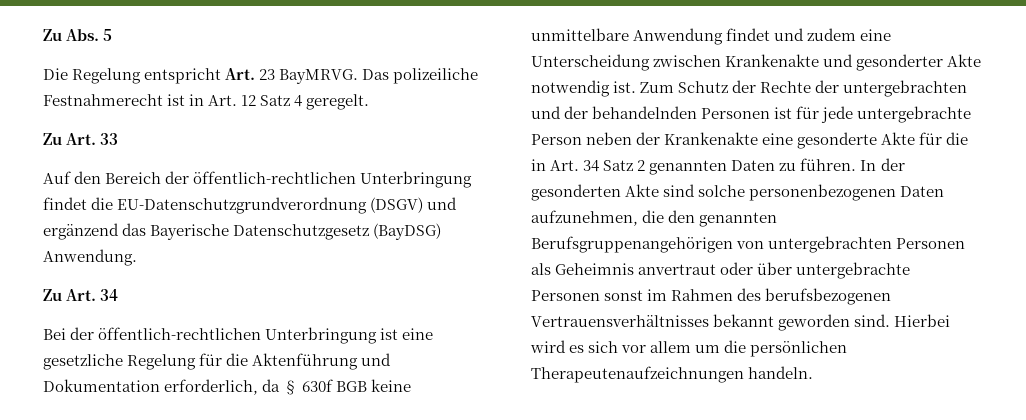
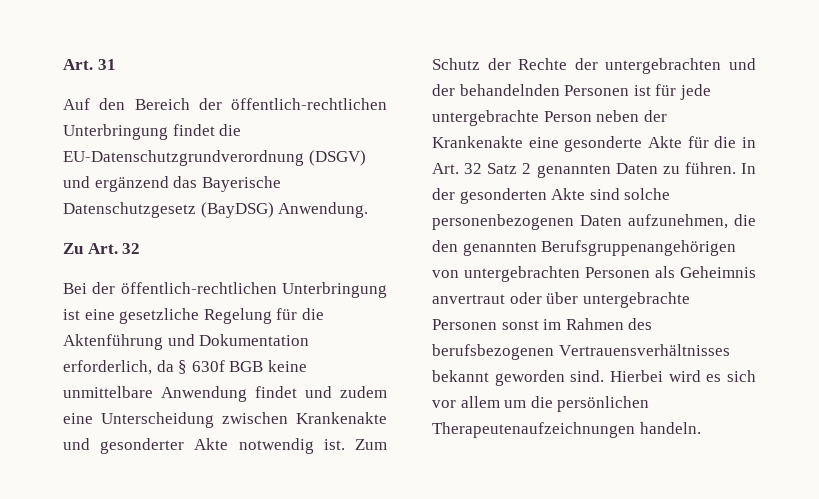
[43,29,113,41] [43,68,479,84] [43,94,370,110] [43,133,119,145] Zu Abs. 5 // Die Regelung entspricht Art. 23 BayMRVG. Das polizeiliche Festnahmerecht ist in Art. 12 Satz 4 geregelt. // Zu Art. 33 -> [63,59,116,70] Art. 31
[100,289,119,301] 34 -> [122,243,141,254] 32
[583,160,600,172] 34 -> [464,163,483,174] 32

